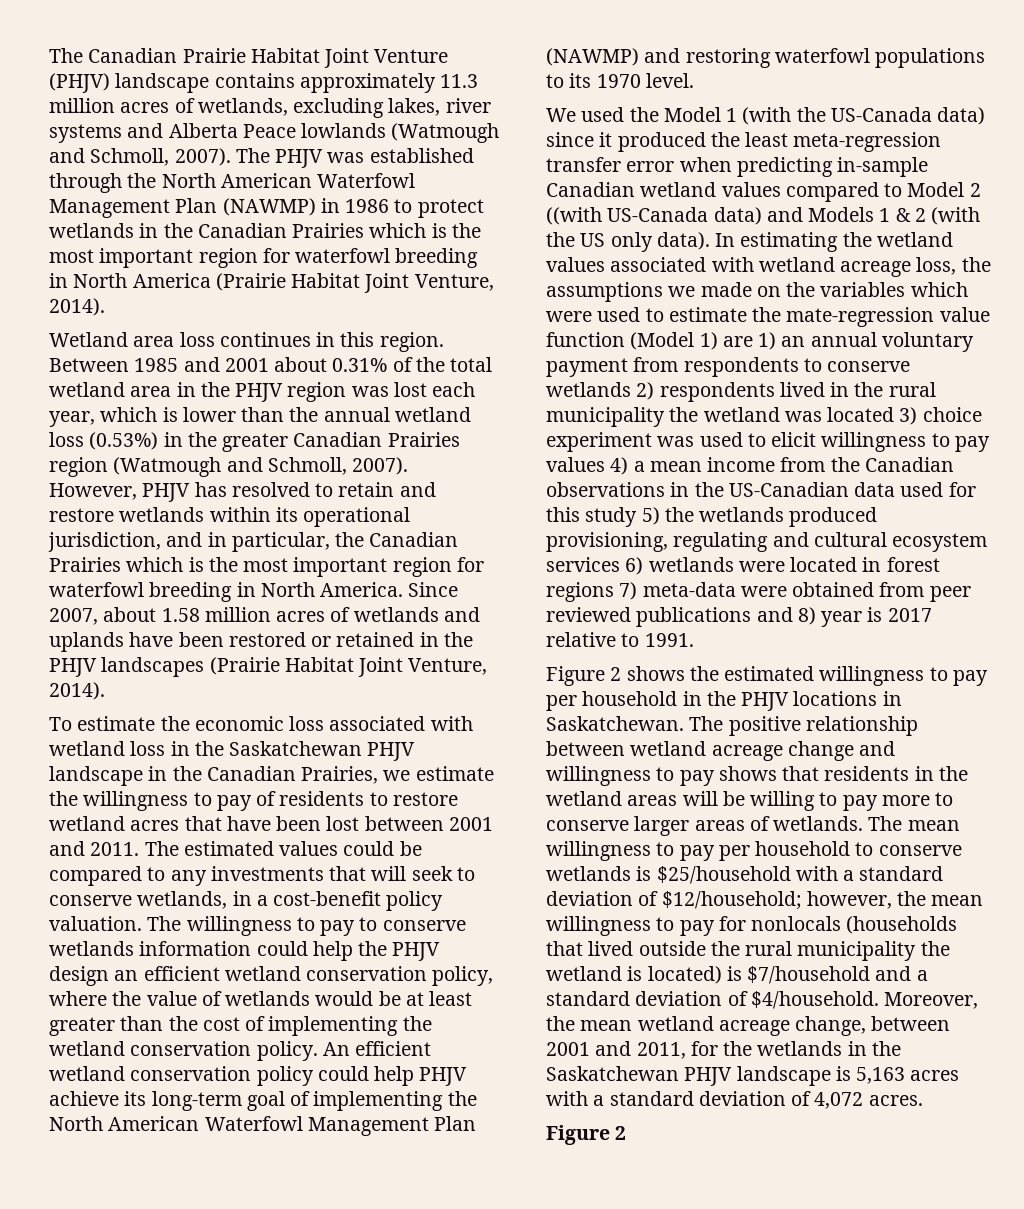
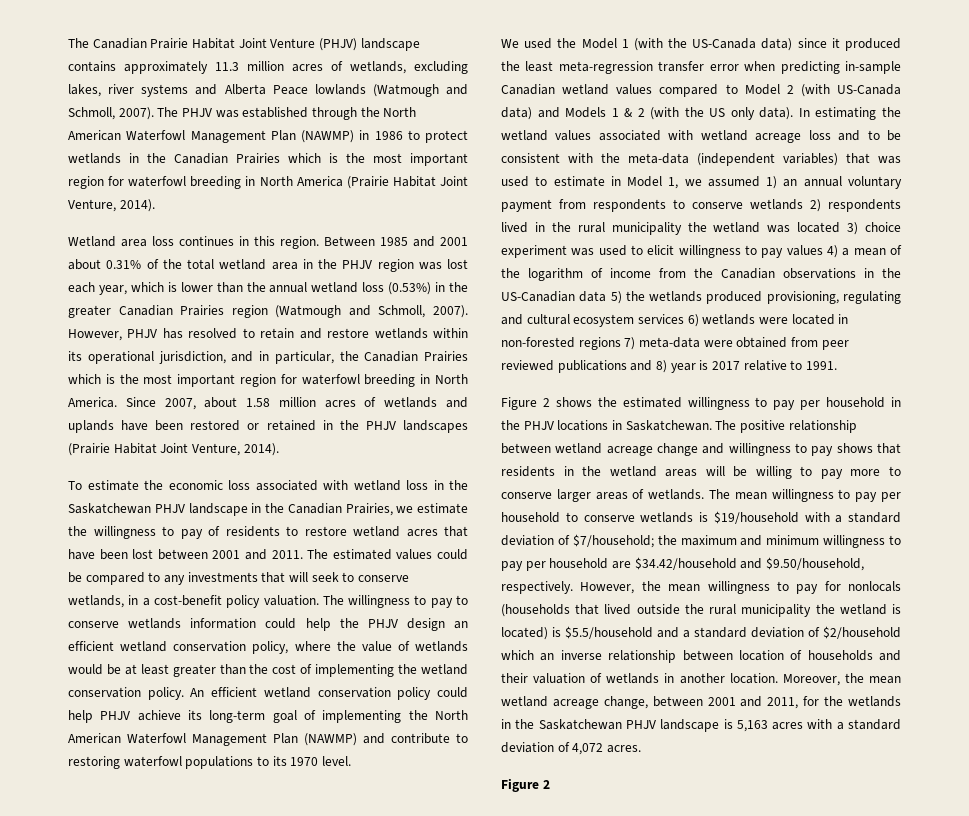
(681, 55) none -> [391,733,468,744] contribute to
[546,207,602,225] ((with -> [800,84,830,97] (with
[916,257,991,275] [546,282,968,302] [546,307,990,327] [546,332,753,350] loss, the assumptions we made on the variables which were used to estimate the mate-regression value function (Model 1) are -> [808,130,902,141] [501,153,901,166] [501,176,760,189] loss and to be consistent with the meta-data (independent variables) that was used to estimate in Model 1, we assumed
(702, 466) none -> [889,245,902,255] [501,268,603,281] of the logarithm of
[900,482,976,497] [546,507,638,527] used for this study -> (607, 296) none
[886,557,940,572] forest -> [501,337,575,348] non-forested
[656,866,944,884] [546,891,892,910] $25/household with a standard deviation of $12/household; however, -> [713,511,901,524] [501,534,901,548] [501,557,864,571] [501,581,635,594] $19/household with a standard deviation of $7/household; the maximum and minimum willingness to pay per household are $34.42/household and $9.50/household, respectively. However,
[747,966,871,984] $7/household -> [565,626,653,639] $5.5/household
[750,991,879,1009] $4/household. -> [823,626,901,639] [501,650,901,663] [501,673,778,684] $2/household which an inverse relationship between location of households and their valuation of wetlands in another location.

